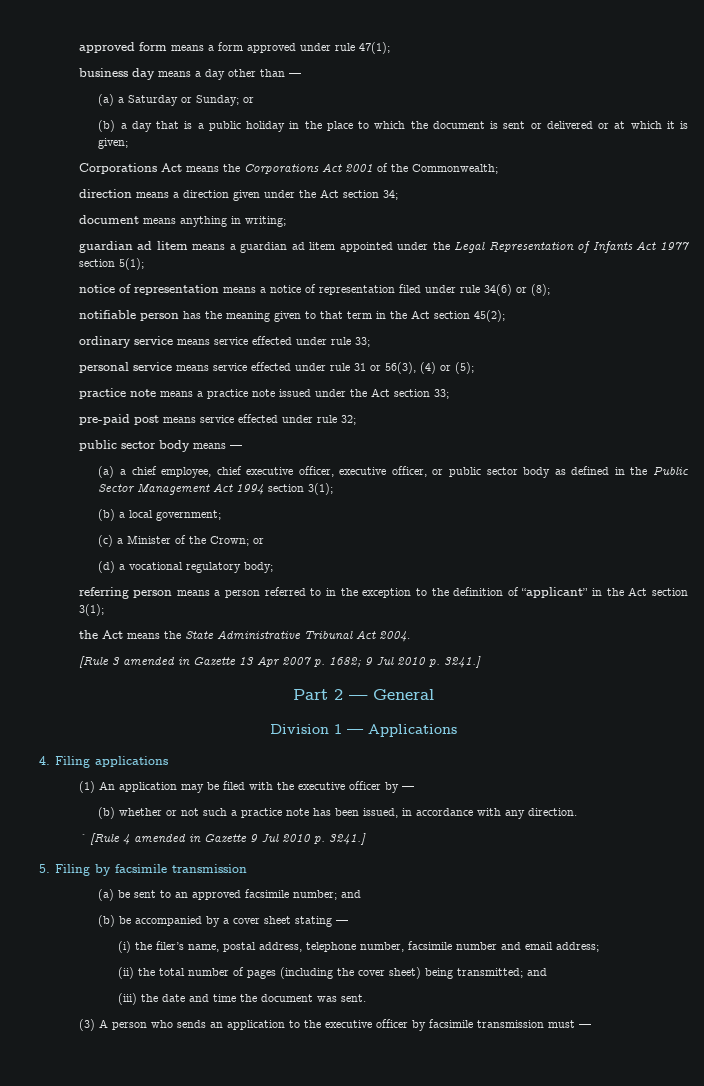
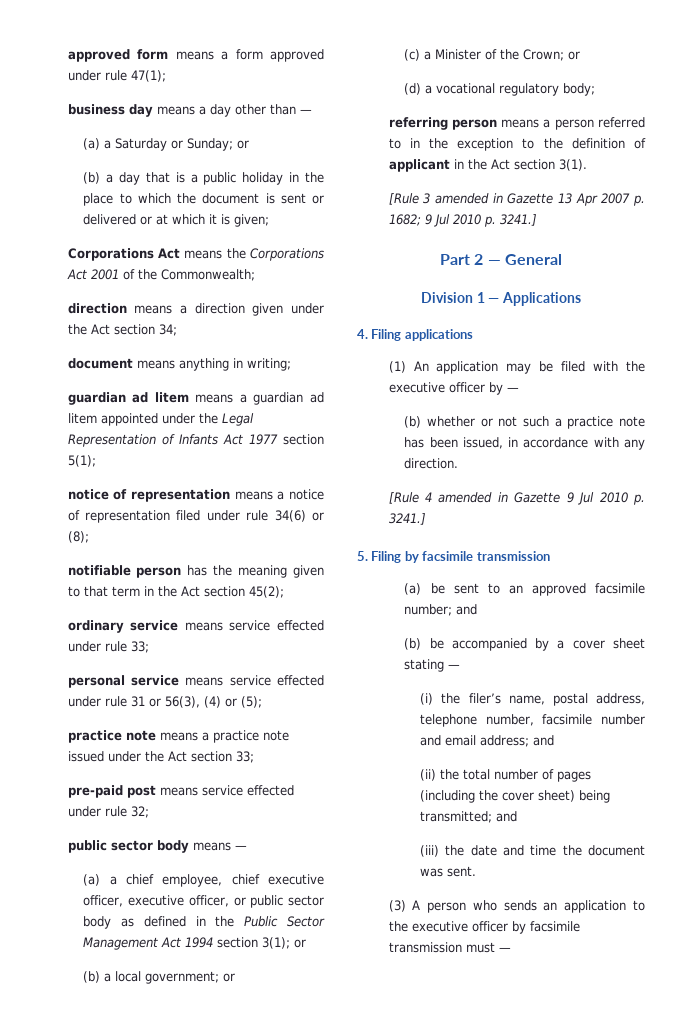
(334, 489) none -> [294,939,307,948] or
(222, 515) none -> [223,973,236,982] or
[521,587,688,598] [78,604,104,616] [78,630,410,642] “applicant” in the Act section 3(1); // the Act means the State Administrative Tribunal Act 2004. -> [388,159,587,172] applicant in the Act section 3(1).
[78,834,86,842] ` -> (459, 463) none
(600, 947) none -> [533,735,555,746] and

